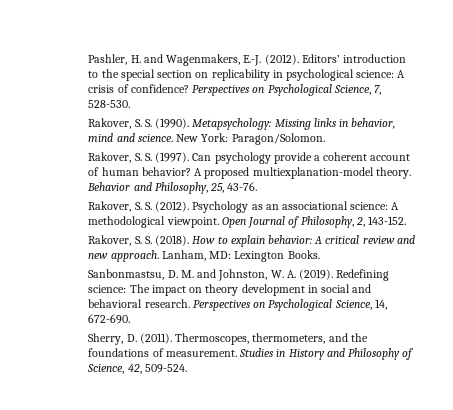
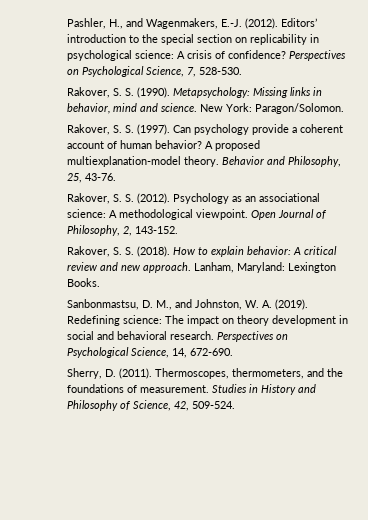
[130,55,141,63] H. -> [108,19,123,29] H.,
[209,251,232,259] MD: -> [236,262,285,273] Maryland:
[180,270,194,278] M. -> [155,300,172,310] M.,

